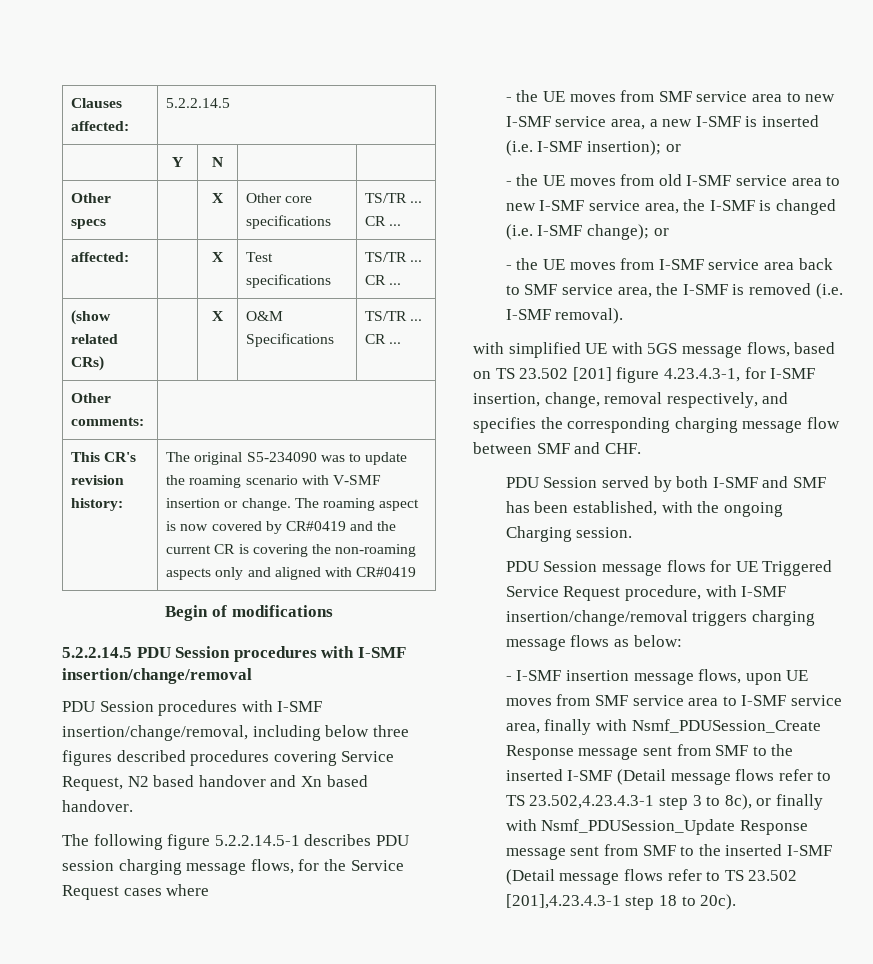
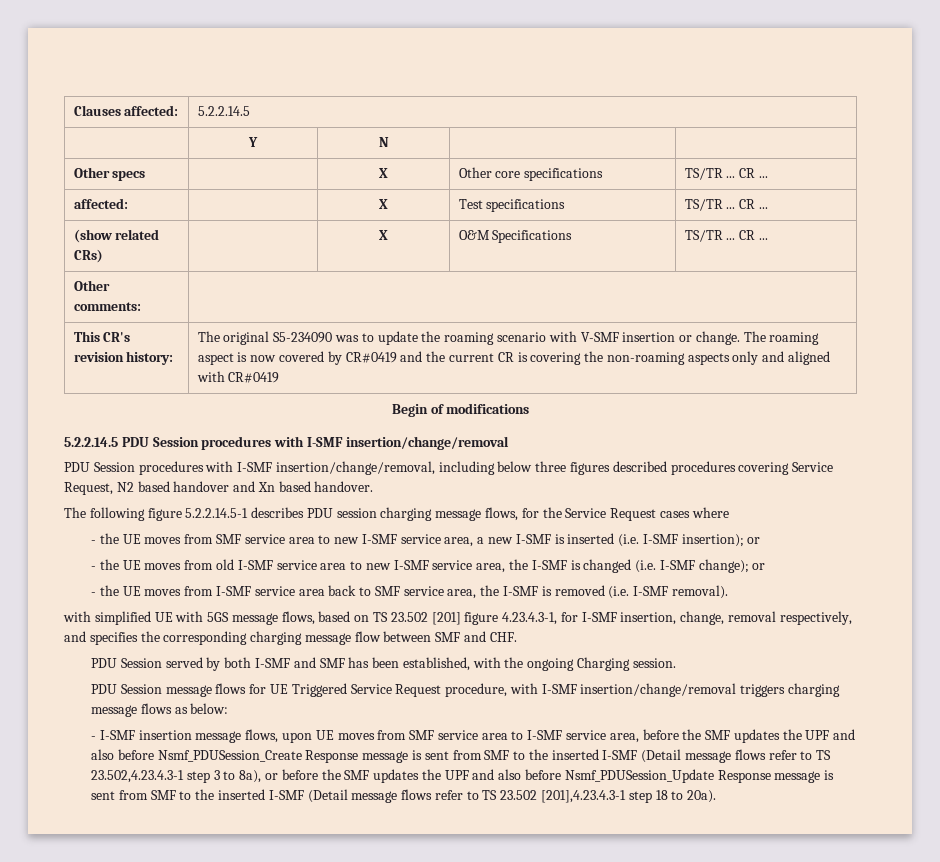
[544,719,627,735] finally with -> [642,729,856,743] [91,749,154,760] before the SMF updates the UPF and also before
(639, 753) none -> [411,750,422,760] is
[724,794,823,810] [505,819,537,831] 8c), or finally with -> [239,769,561,783] 8a), or before the SMF updates the UPF and also before
(566, 853) none -> [824,770,835,780] is
[700,894,737,910] 20c). -> [687,790,717,803] 20a).

